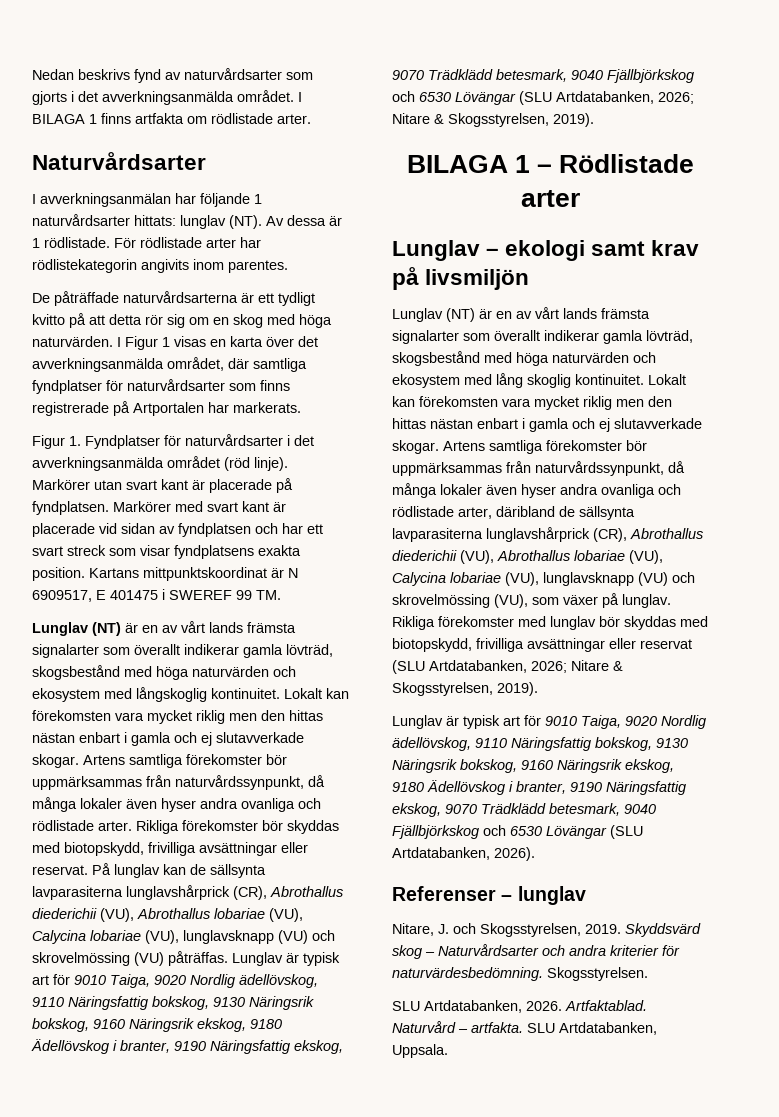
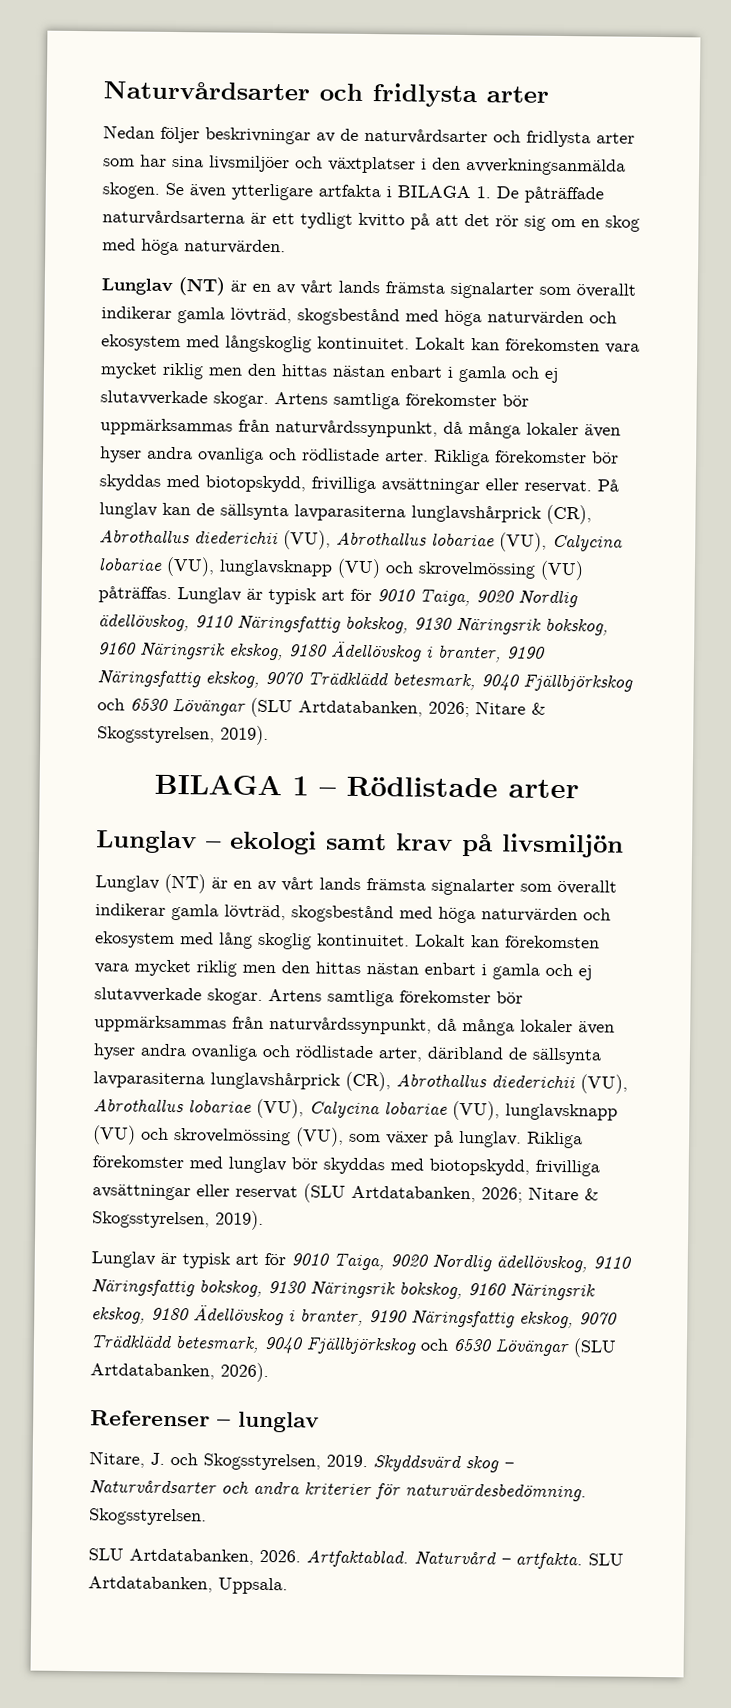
[32,68,313,83] [32,90,302,105] [32,113,311,124] [32,152,206,170] [32,193,262,207] [32,214,342,229] [32,237,261,248] [32,259,288,273] Nedan beskrivs fynd av naturvårdsarter som gjorts i det avverkningsanmälda området. I BILAGA 1 finns artfakta om rödlistade arter. // Naturvårdsarter // I avverkningsanmälan har följande 1 naturvårdsarter hittats: lunglav (NT). Av dessa är 1 rödlistade. För rödlistade arter har rödlistekategorin angivits inom parentes. // -> [103,81,549,108] [103,125,635,148] [103,154,626,176] [102,182,491,201] Naturvårdsarter och fridlysta arter // Nedan följer beskrivningar av de naturvårdsarter och fridlysta arter som har sina livsmiljöer och växtplatser i den avverkningsanmälda skogen. Se även ytterligare artfakta i BILAGA 1.
[109,314,142,325] detta -> [464,213,490,227] det
[117,336,318,350] [32,357,307,372] [32,379,290,394] [32,401,301,416] [32,434,314,449] [32,456,288,471] [32,478,293,493] [32,501,286,515] [32,523,323,537] [32,545,301,559] [32,567,298,581] [32,589,281,602] I Figur 1 visas en karta över det avverkningsanmälda området, där samtliga fyndplatser för naturvårdsarter som finns registrerade på Artportalen har markerats. // Figur 1. Fyndplatser för naturvårdsarter i det avverkningsanmälda området (röd linje). Markörer utan svart kant är placerade på fyndplatsen. Markörer med svart kant är placerade vid sidan av fyndplatsen och har ett svart streck som visar fyndplatsens exakta position. Kartans mittpunktskoordinat är N 6909517, E 401475 i SWEREF 99 TM. -> (286, 247) none

